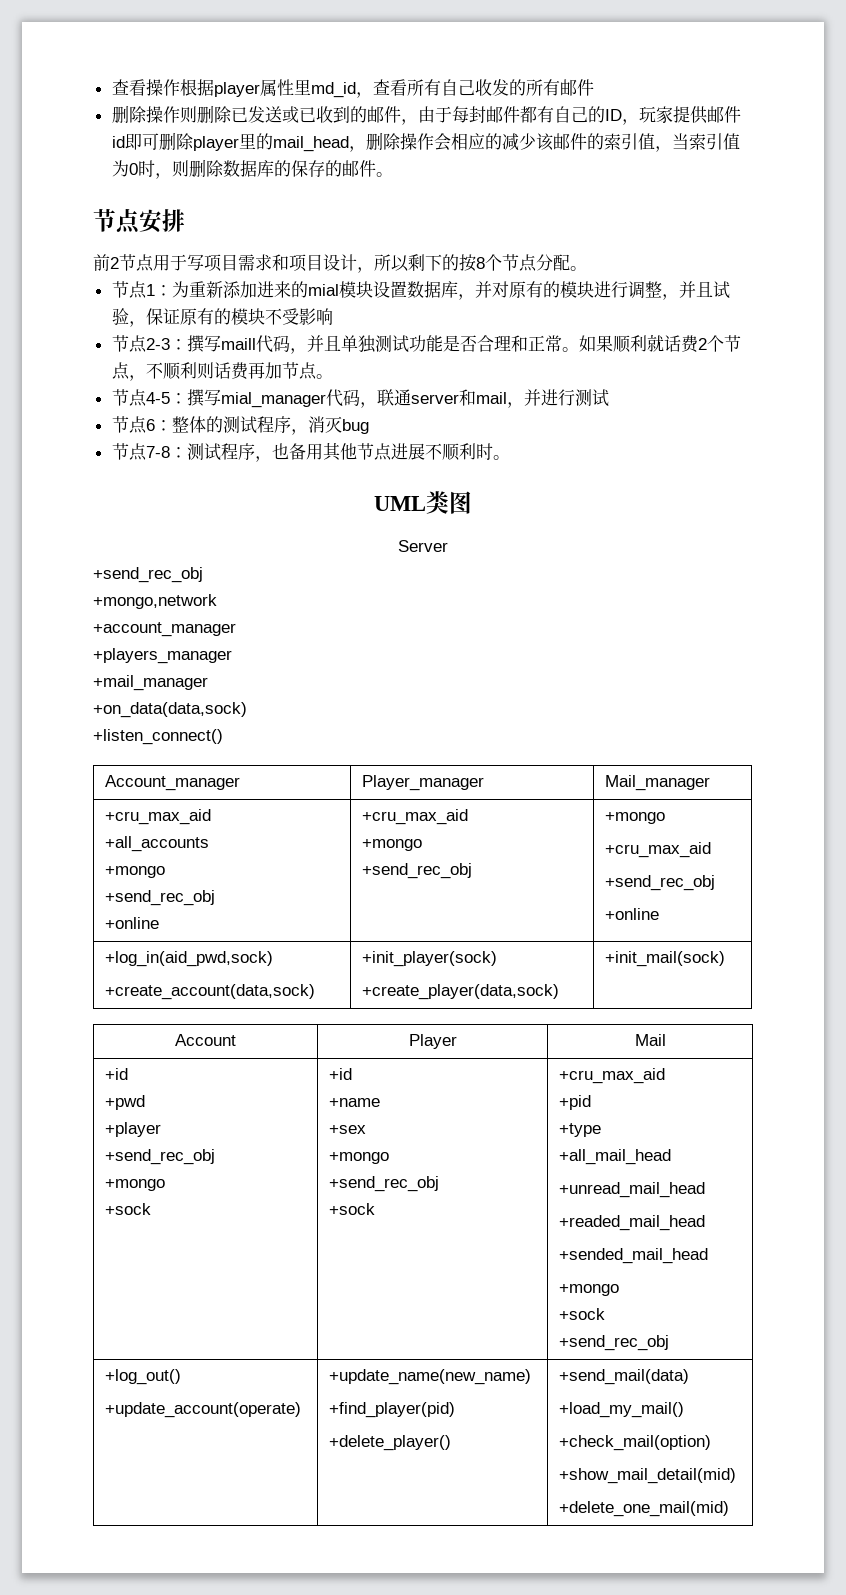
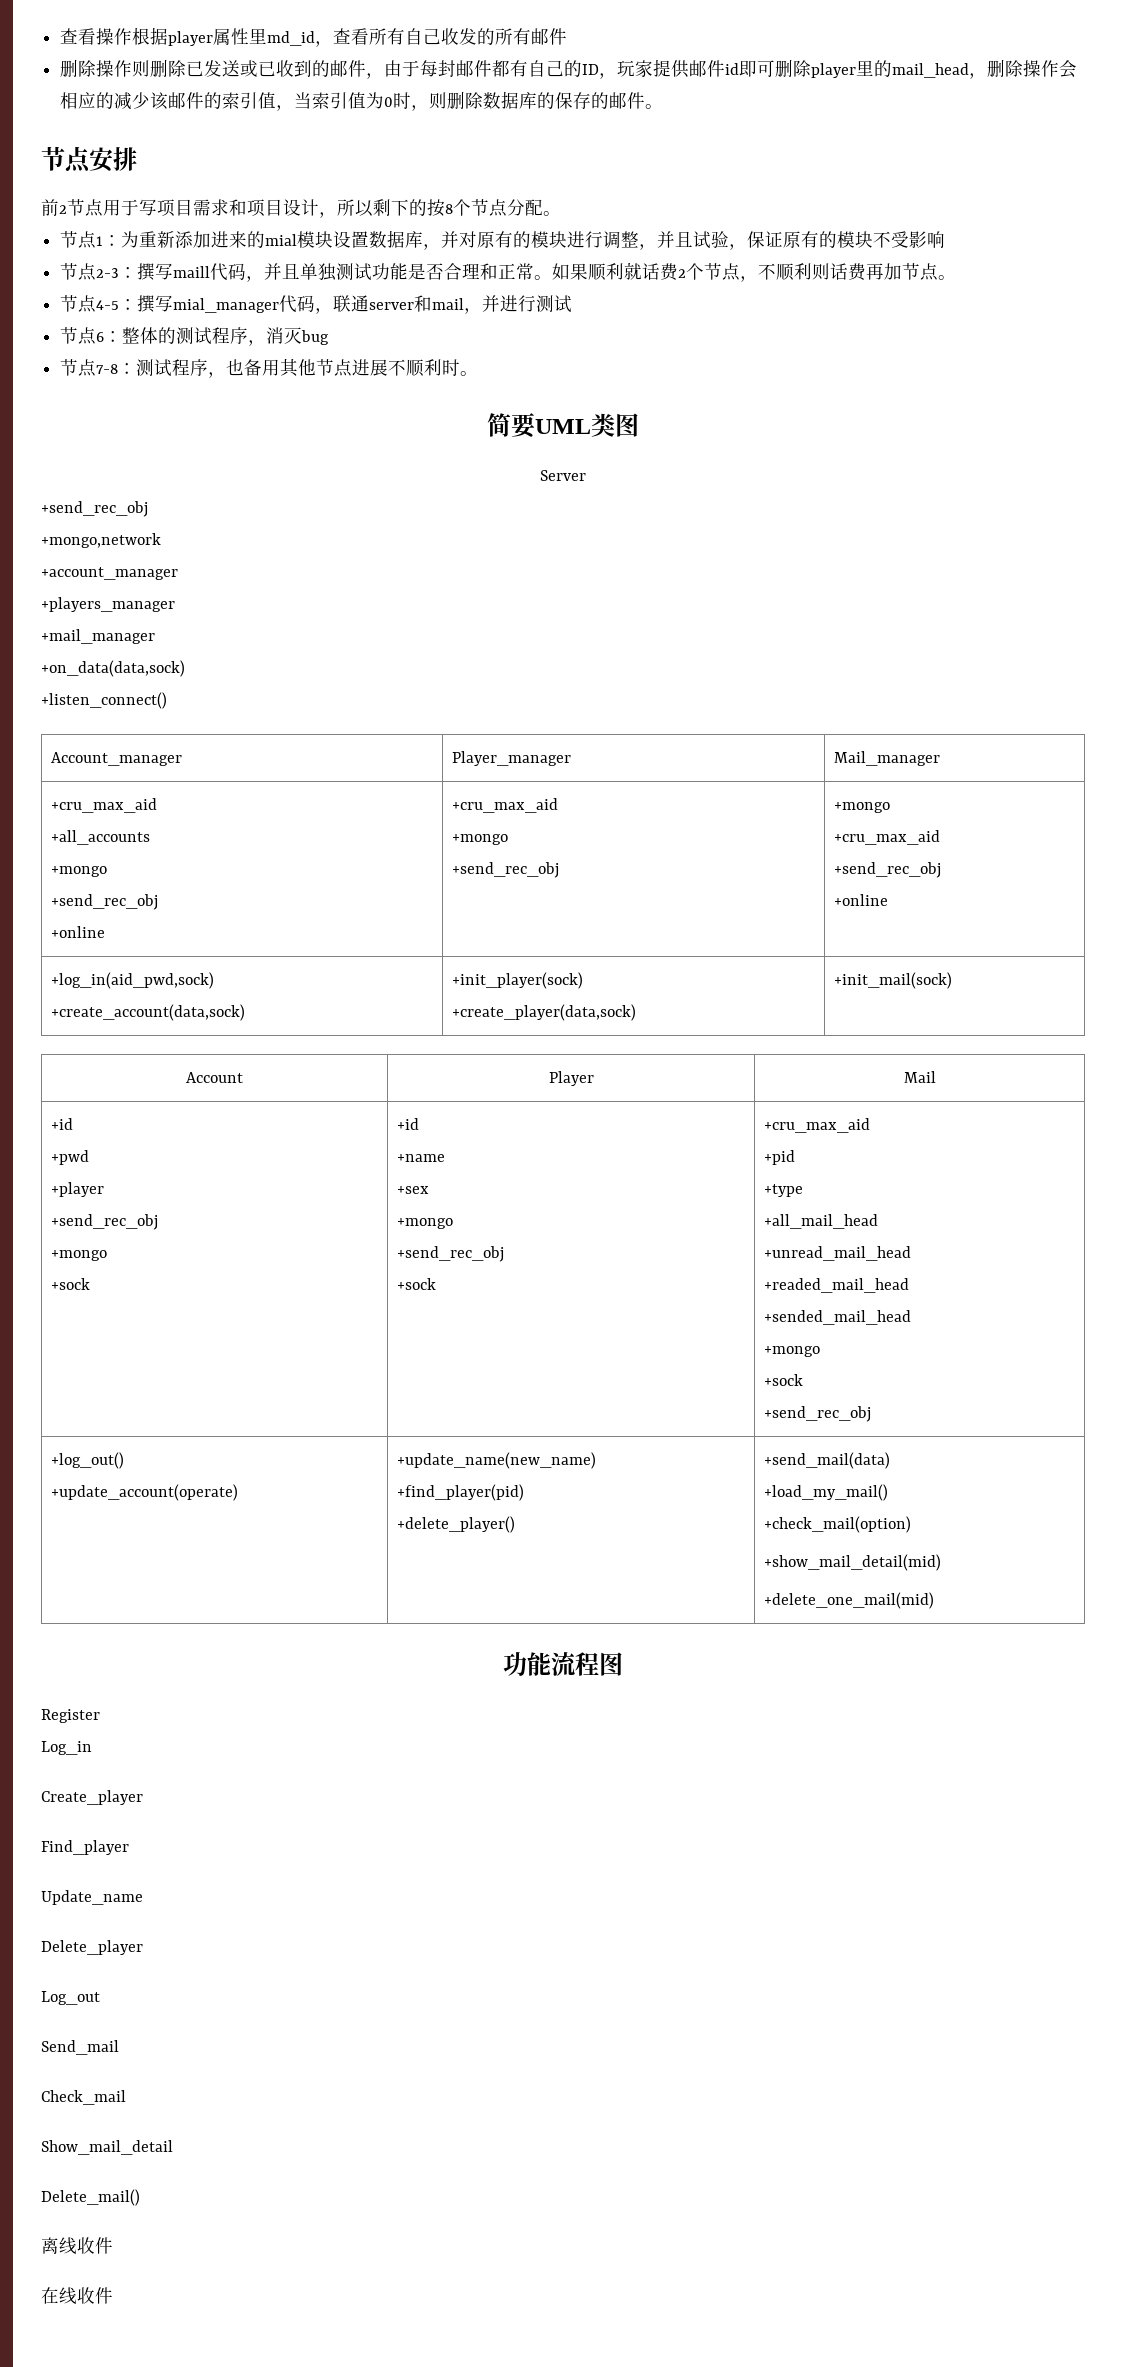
(510, 457) none -> [487,413,536,438] 简要
(729, 1509) none -> [503,1652,623,1676] [41,1709,100,1723] [41,1741,92,1755] [41,1790,143,1805] [41,1840,129,1855] [41,1890,143,1905] [41,1940,143,1955] [41,1991,100,2005] [41,2040,119,2055] [41,2090,126,2105] [41,2140,173,2155] [41,2189,140,2206] [41,2237,113,2255] [41,2287,113,2305] // 功能流程图 // Register // Log_in // Create_player // Find_player // Update_name // Delete_player // Log_out // Send_mail // Check_mail // Show_mail_detail // Delete_mail() // 离线收件 // 在线收件

